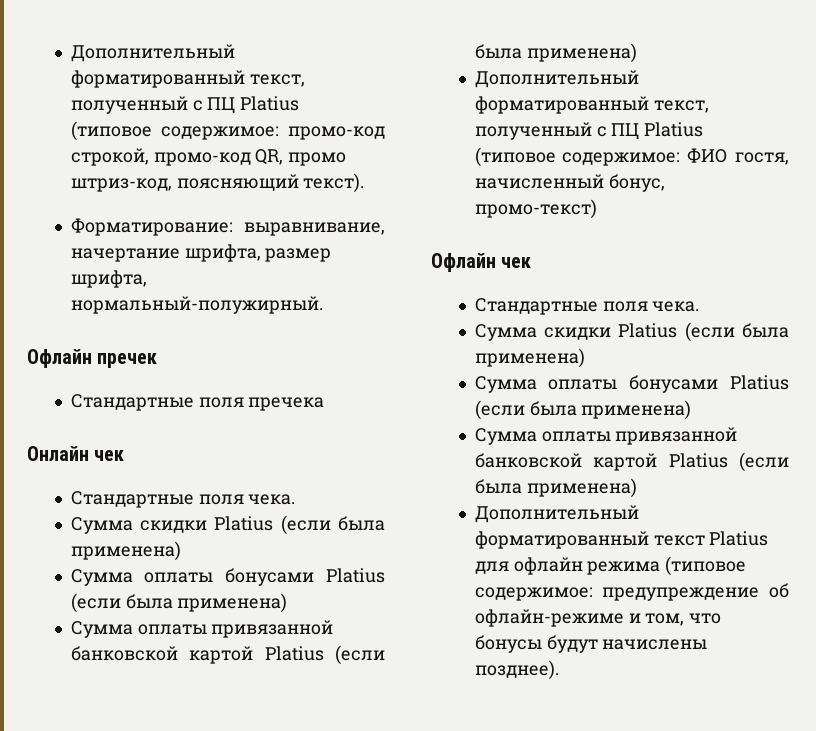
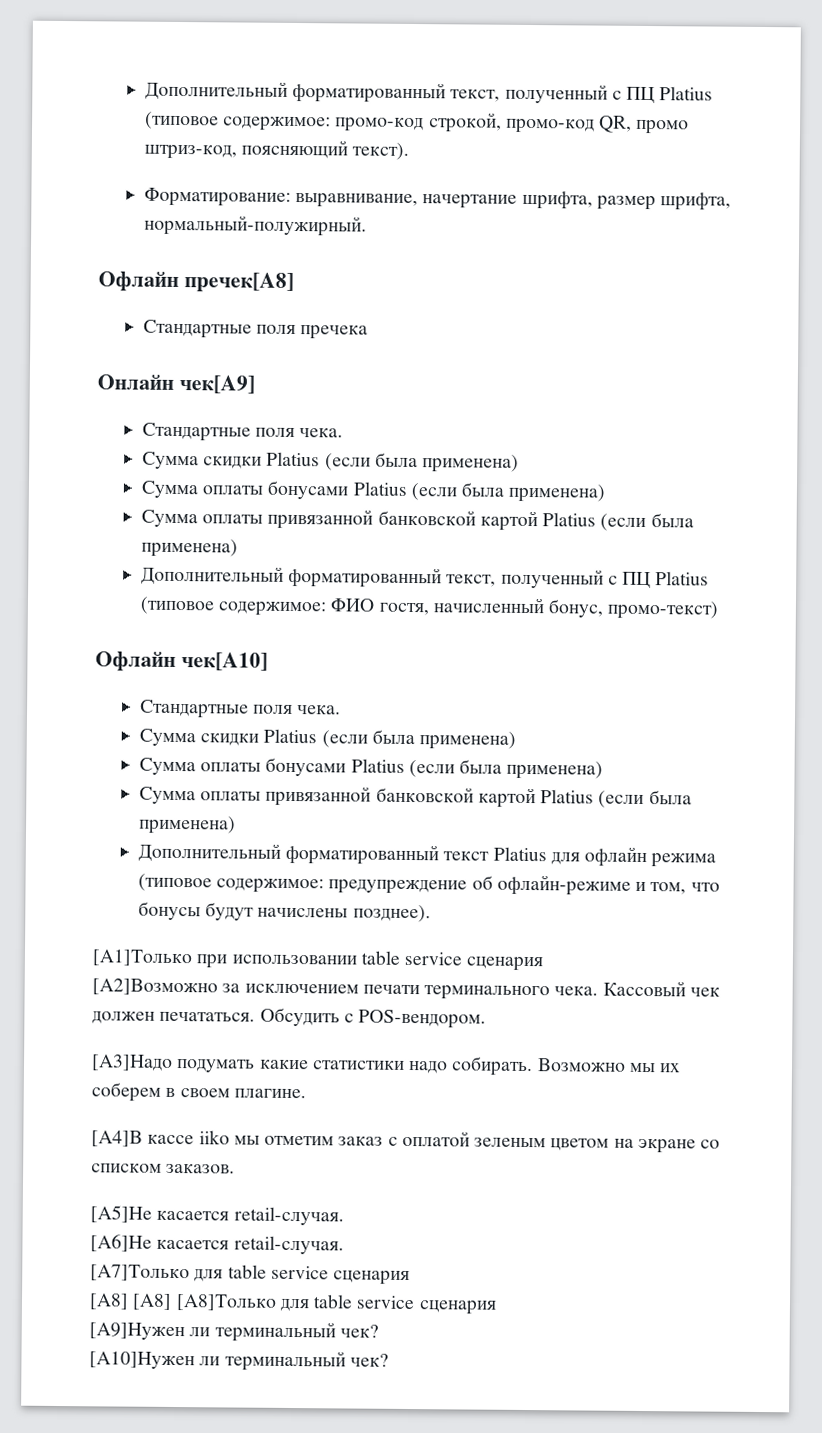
[97,353,158,368] пречек -> [183,272,294,293] пречек[A8]
[94,450,125,461] чек -> [178,375,255,394] чек[A9]
[501,257,532,268] чек -> [180,652,268,671] чек[A10]
(559, 670) none -> [92,949,544,972] [92,978,720,1001] [92,1007,487,1029] [91,1054,682,1077] [91,1082,306,1102] [91,1130,721,1154] [91,1163,236,1174] [90,1205,344,1226] [90,1234,344,1255] [90,1264,411,1286] [89,1293,497,1315] [89,1321,379,1343] [89,1350,389,1372] // [A1]Только при использовании table service сценария // [A2]Возможно за исключением печати терминального чека. Кассовый чек должен печататься. Обсудить с POS-вендором. // [A3]Надо подумать какие статистики надо собирать. Возможно мы их соберем в своем плагине. // [A4]В кассе iiko мы отметим заказ с оплатой зеленым цветом на экране со списком заказов. // [A5]Не касается retail-случая. // [A6]Не касается retail-случая. // [A7]Только для table service сценария // [A8] [A8] [A8]Только для table service сценария // [A9]Нужен ли терминальный чек? // [A10]Нужен ли терминальный чек?

